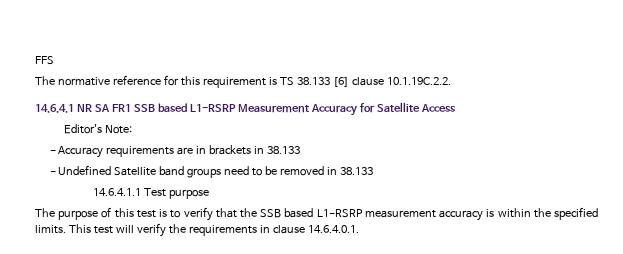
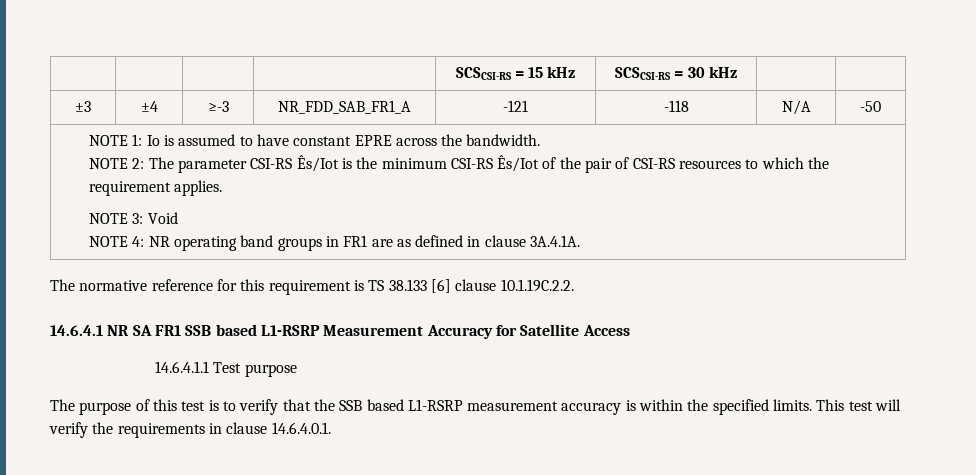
[35,56,54,65] FFS -> [455,66,576,80] [615,66,737,80] [75,101,91,112] [140,101,158,112] [207,101,229,112] [278,100,411,114] [503,100,528,112] [663,100,689,112] [781,100,811,115] [860,101,881,112] [88,134,541,146] [88,155,830,173] [88,180,223,196] [88,212,178,224] [88,235,581,251] | | | | SCSCSI-RS = 15 kHz | SCSCSI-RS = 30 kHz | | // ±3 | ±4 | ≥-3 | NR_FDD_SAB_FR1_A | -121 | -118 | N/A | -50 // NOTE 1: Io is assumed to have constant EPRE across the bandwidth. // NOTE 2: The parameter CSI-RS Ês/Iot is the minimum CSI-RS Ês/Iot of the pair of CSI-RS resources to which the requirement applies. // NOTE 3: Void // NOTE 4: NR operating band groups in FR1 are as defined in clause 3A.4.1A.
[63,124,132,134] [49,145,301,158] [49,165,374,178] // Editor's Note: // - Accuracy requirements are in brackets in 38.133 // - Undefined Satellite band groups need to be removed in 38.133 -> (630, 330) none

